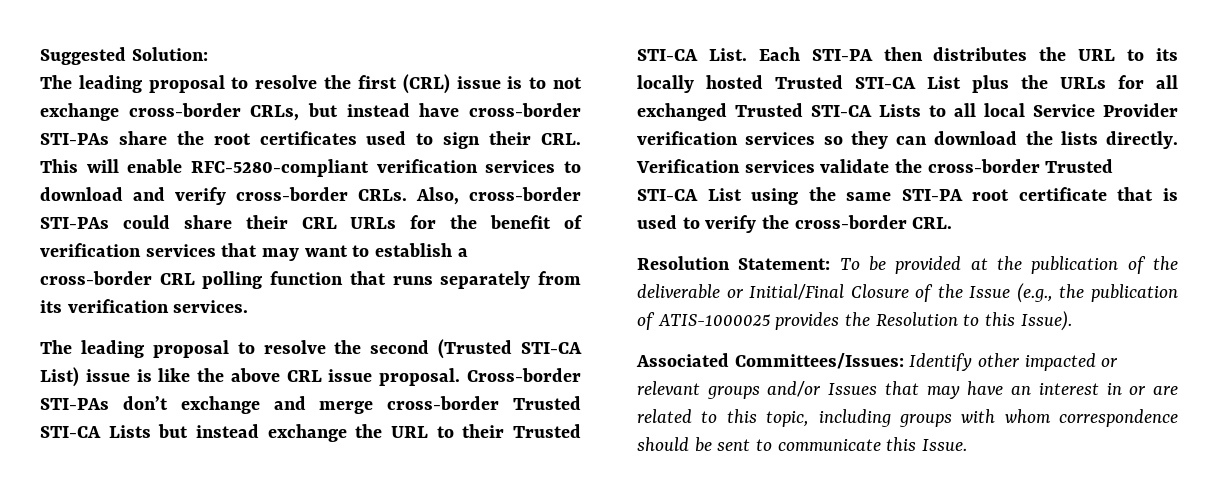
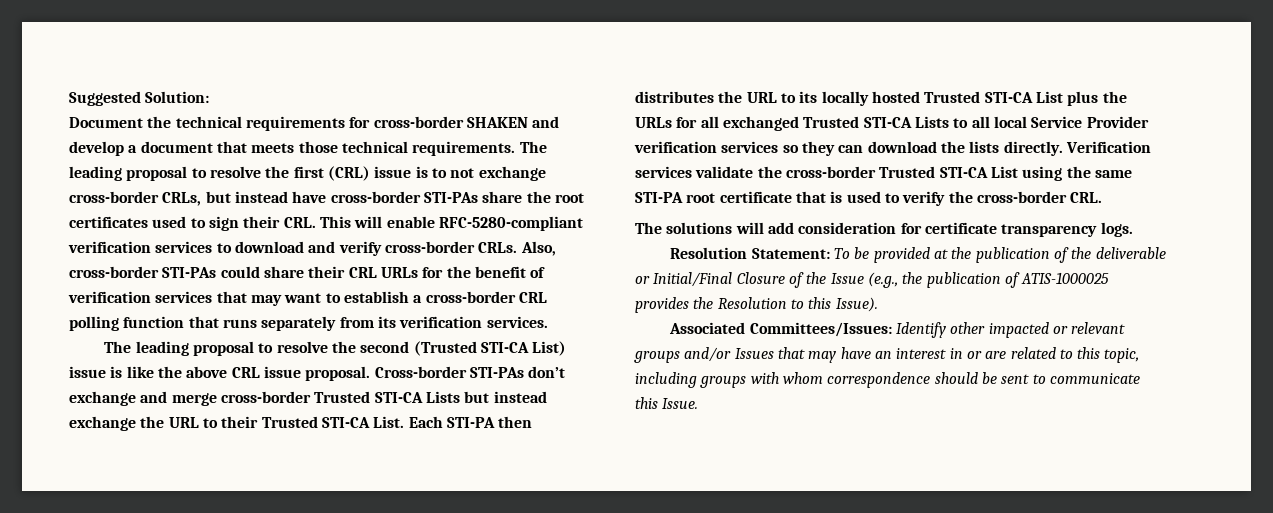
(208, 54) none -> [69,116,560,131] [69,141,516,156] Document the technical requirements for cross-border SHAKEN and develop a document that meets those technical requirements.
(953, 223) none -> [635,222,1133,237] // The solutions will add consideration for certificate transparency logs.

